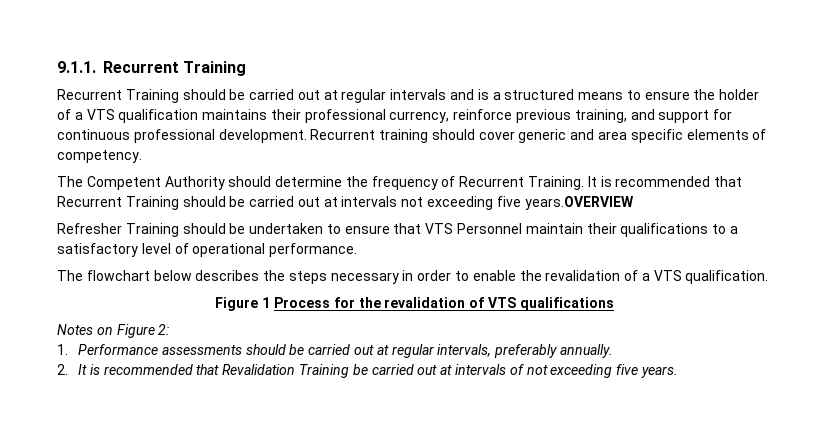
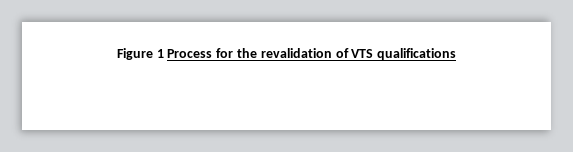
[57,61,247,76] [57,89,760,103] [57,109,733,123] [57,129,767,143] [57,150,142,163] [57,176,743,190] [57,196,634,210] [57,223,738,237] [57,243,358,257] [57,270,769,284] 9.1.1. Recurrent Training // Recurrent Training should be carried out at regular intervals and is a structured means to ensure the holder of a VTS qualification maintains their professional currency, reinforce previous training, and support for continuous professional development. Recurrent training should cover generic and area specific elements of competency. // The Competent Authority should determine the frequency of Recurrent Training. It is recommended that Recurrent Training should be carried out at intervals not exceeding five years.OVERVIEW // Refresher Training should be undertaken to ensure that VTS Personnel maintain their qualifications to a satisfactory level of operational performance. // The flowchart below describes the steps necessary in order to enable the revalidation of a VTS qualification. // -> (116, 54) none
[57,324,170,338] [57,344,613,358] [57,364,678,378] // Notes on Figure 2: // 1. Performance assessments should be carried out at regular intervals, preferably annually. // 2. It is recommended that Revalidation Training be carried out at intervals of not exceeding five years. -> (457, 54) none

